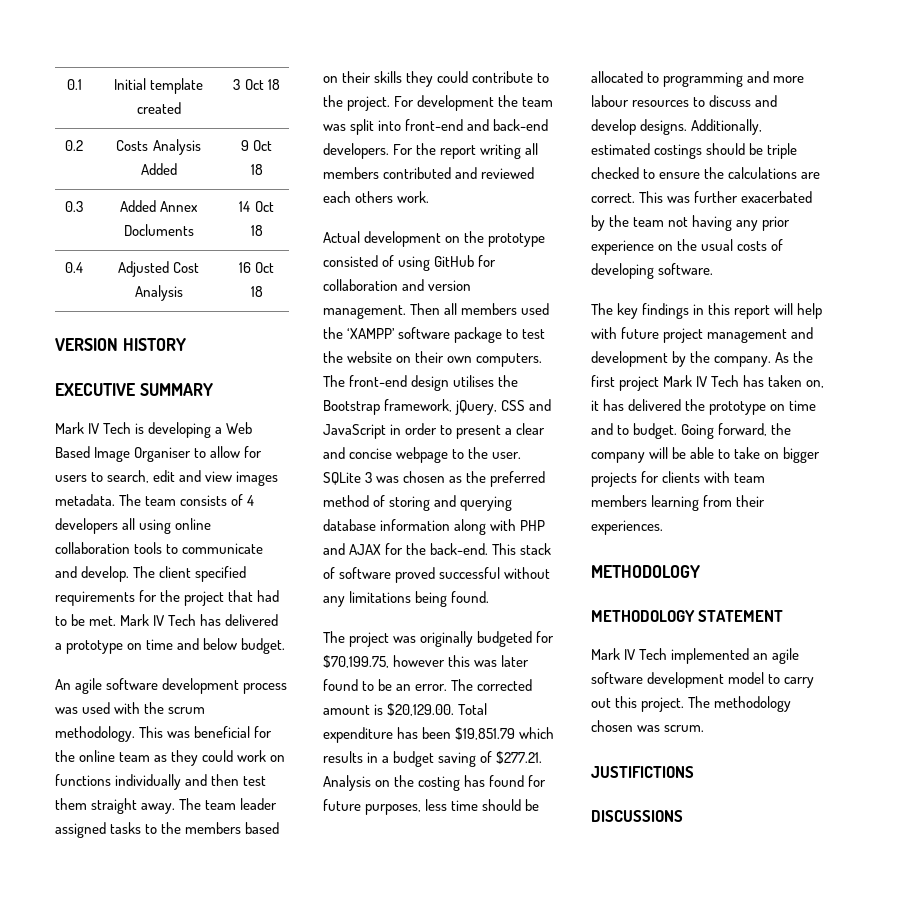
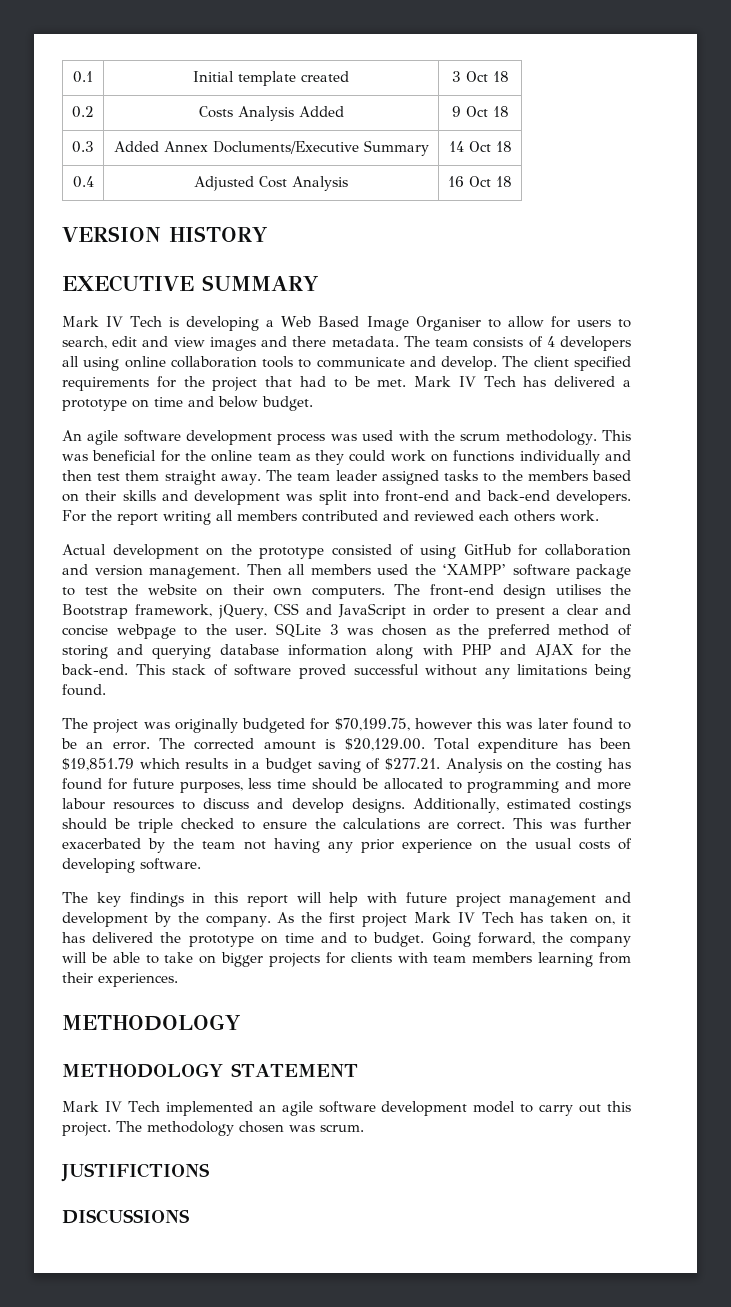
[123,224,194,236] Docluments -> [212,140,429,156] Docluments/Executive Summary
(279, 478) none -> [261,336,327,347] and there
[406,71,550,87] [323,95,554,111] they could contribute to the project. For development the team -> [161,490,281,505] and development

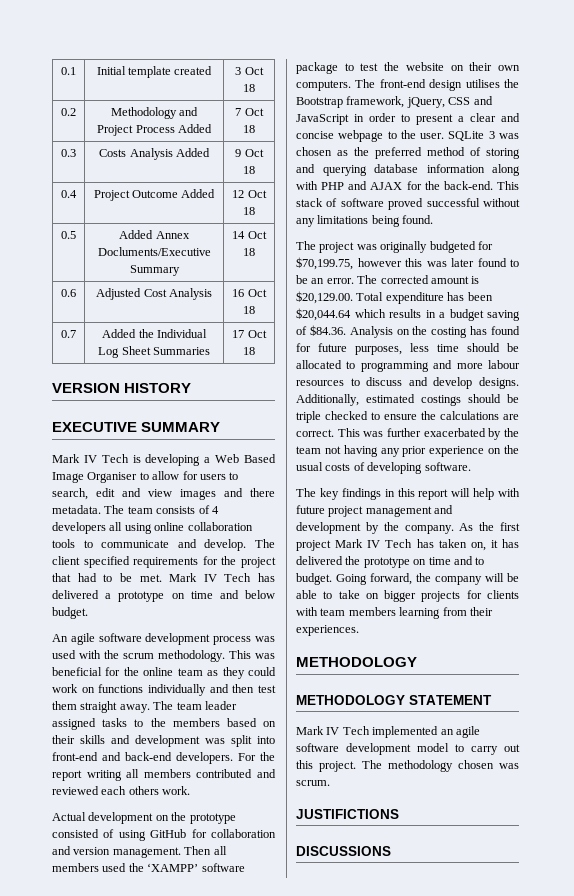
(94, 112) none -> [110,107,199,119] [97,124,212,136] [235,108,264,116] [243,125,255,133] [61,149,76,157] | Methodology and Project Process Added | 7 Oct 18 // 0.3
[72,141,94,153] 0.3 -> [61,190,77,198] [93,189,216,201] [232,190,267,198] [243,207,255,215] [61,231,76,239] 0.4 | Project Outcome Added | 12 Oct 18 // 0.5
[72,176,94,188] 0.4 -> [61,289,76,297] 0.6
(512, 181) none -> [61,330,76,338] [102,329,207,338] [98,346,210,358] [232,330,267,338] [243,347,255,355] // 0.7 | Added the Individual Log Sheet Summaries | 17 Oct 18
[62,758,134,771] $19,851.79 -> [296,308,351,321] $20,044.64
[384,758,440,770] $277.21. -> [309,325,346,336] $84.36.

